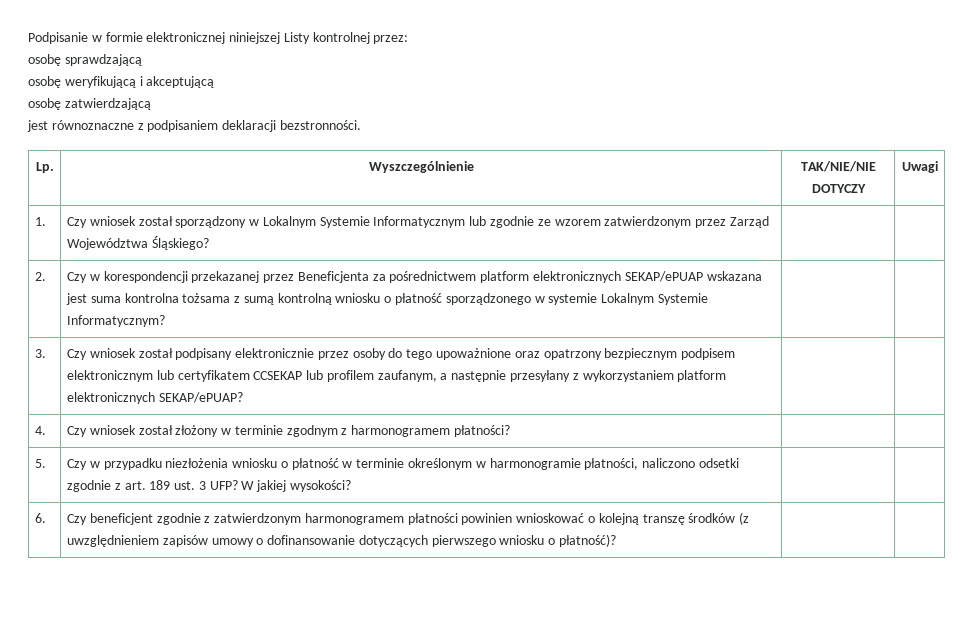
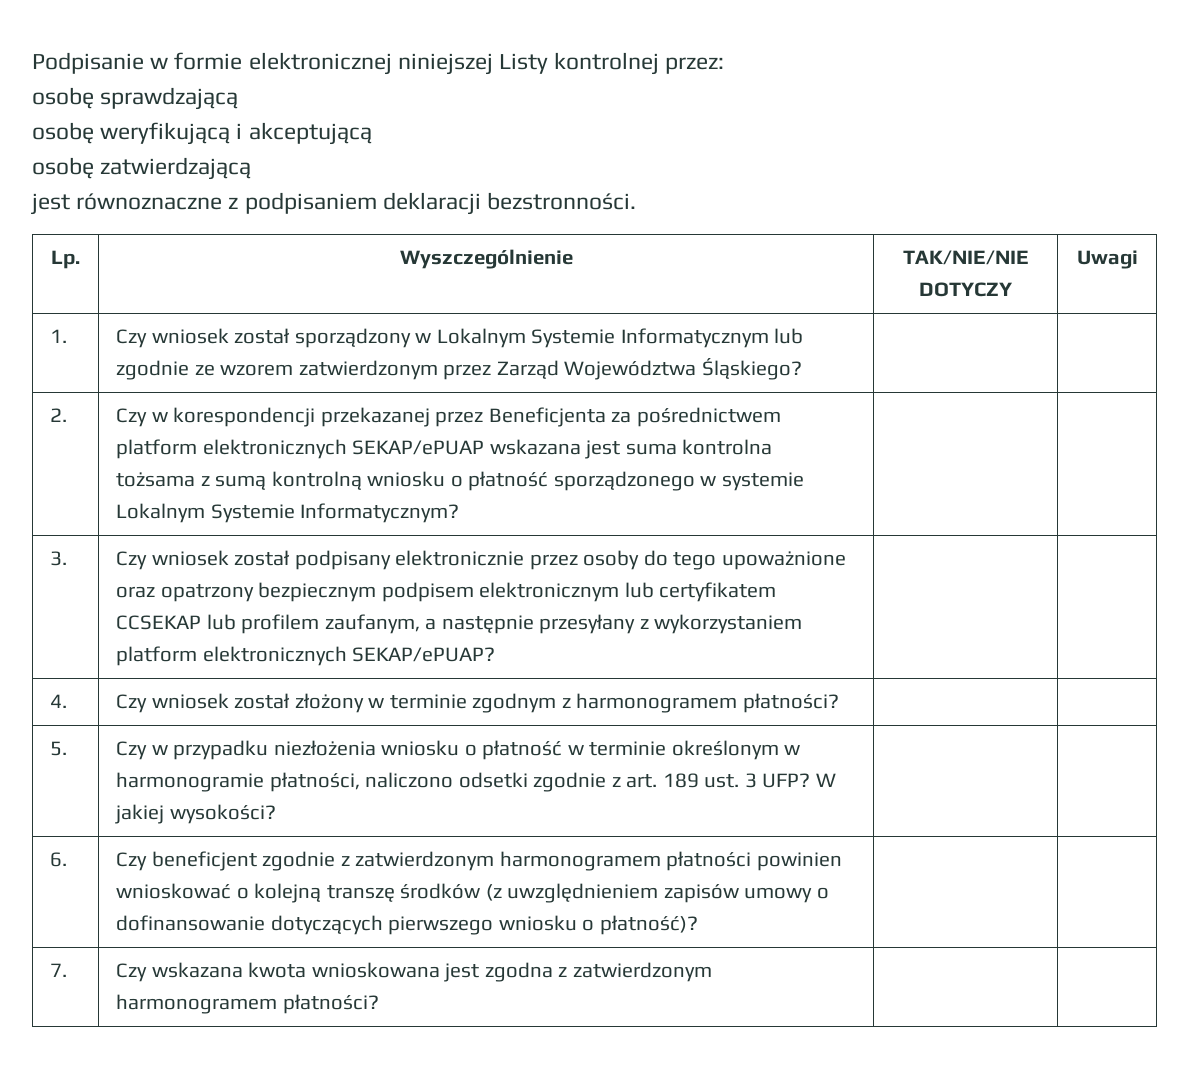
(616, 540) none -> [50,963,68,977] [116,962,712,982] [116,994,379,1014] // 7. | Czy wskazana kwota wnioskowana jest zgodna z zatwierdzonym harmonogramem płatności? | |

